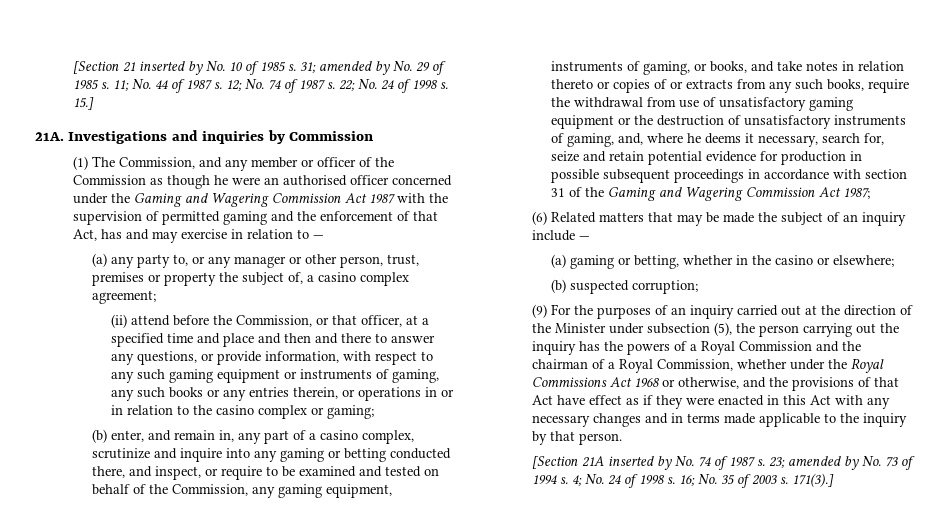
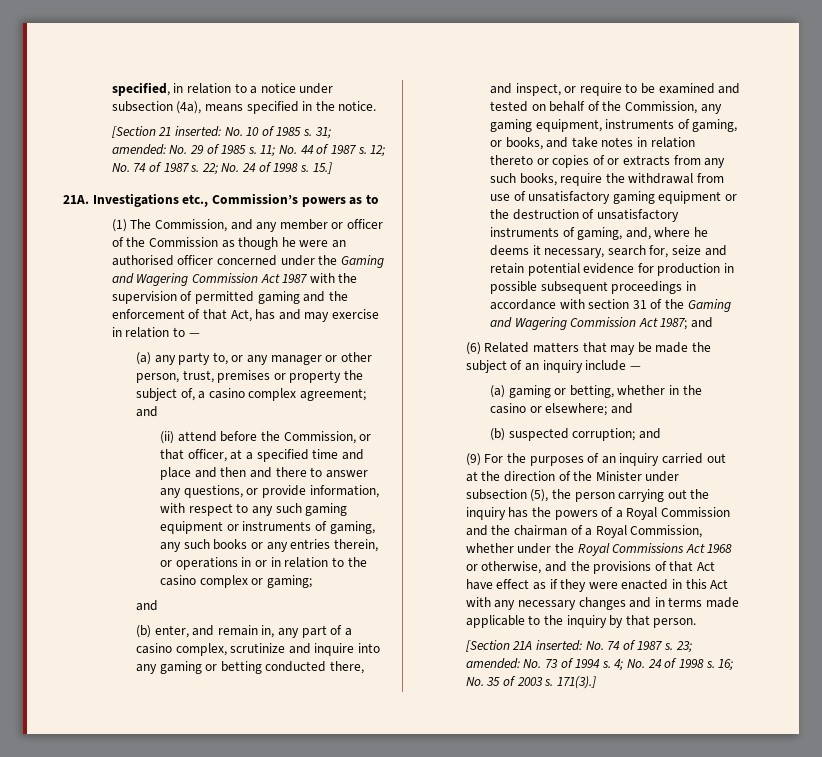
[72,61,203,75] [Section 21 inserted by -> [111,82,334,96] [111,101,377,114] [111,126,221,138] specified, in relation to a notice under subsection (4a), means specified in the notice. // [Section 21 inserted:
[318,61,390,75] amended by -> [111,144,166,155] amended:
[171,130,374,144] and inquiries by Commission -> [182,193,379,207] etc., Commission’s powers as to
(156, 297) none -> [135,406,158,417] and
(374, 412) none -> [135,600,158,611] // and
(870, 193) none -> [691,317,714,328] and
(894, 261) none -> [610,403,633,414] and
(698, 287) none -> [638,428,661,439] and
[607,456,672,470] inserted by -> [535,640,582,651] inserted:
[787,456,859,470] amended by -> [465,658,520,669] amended:

